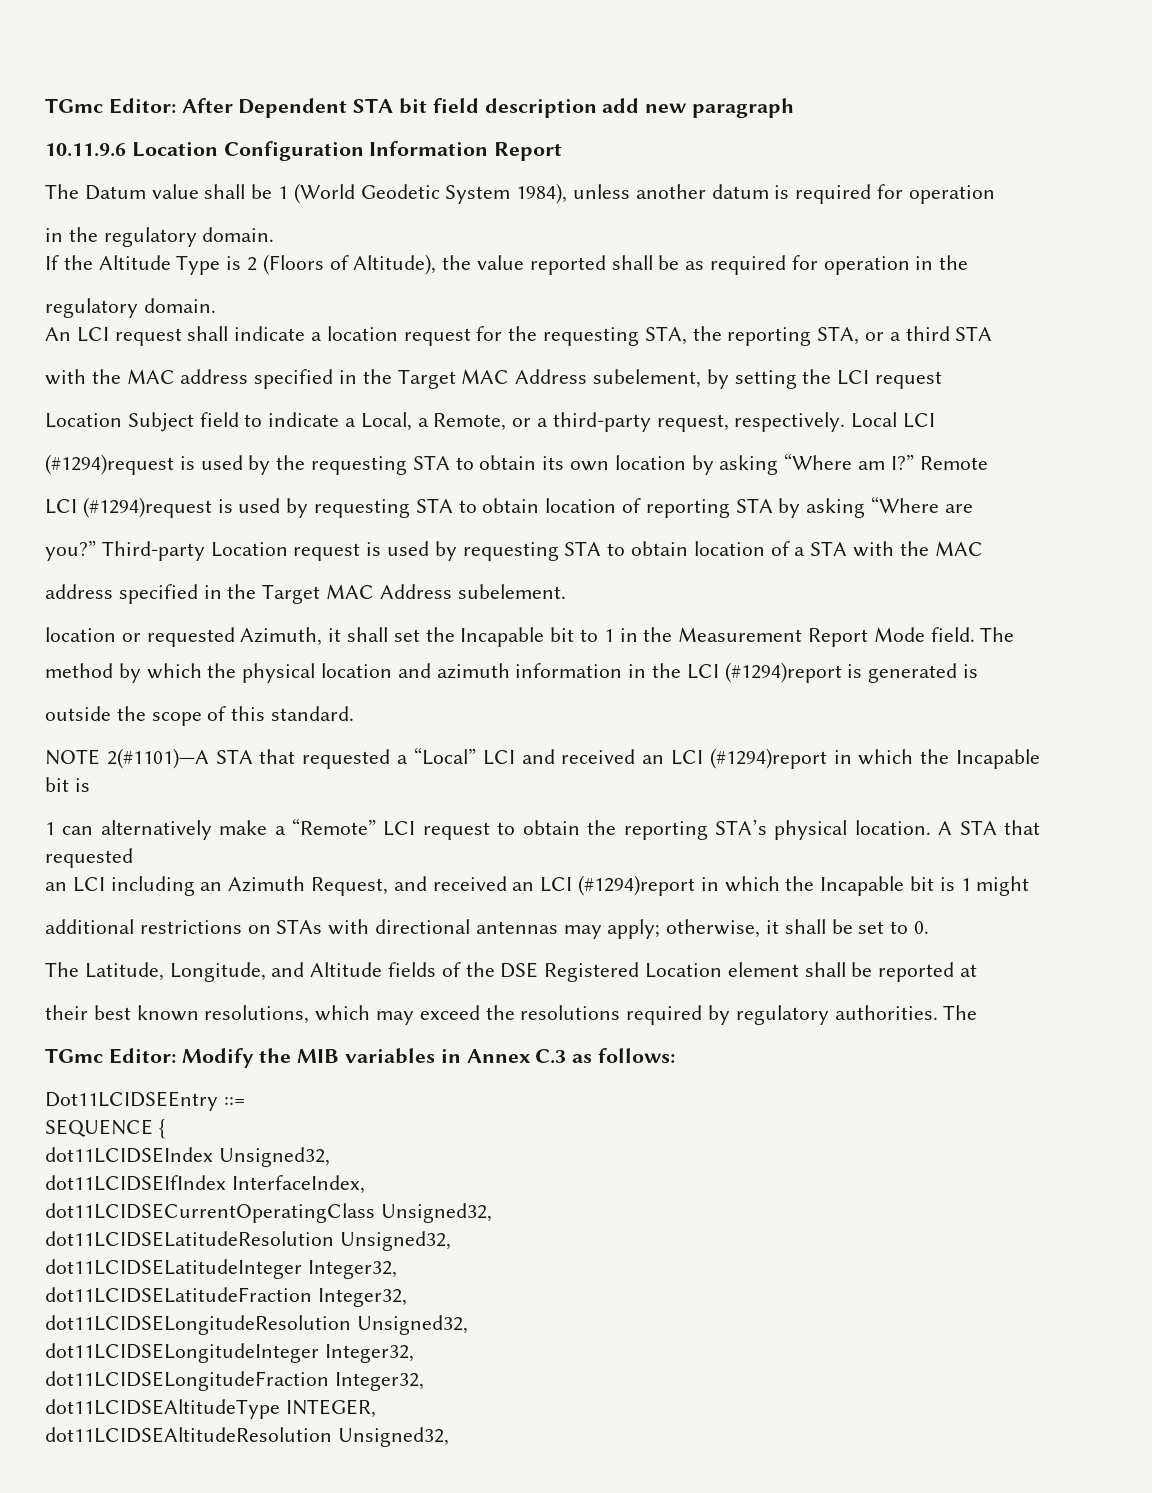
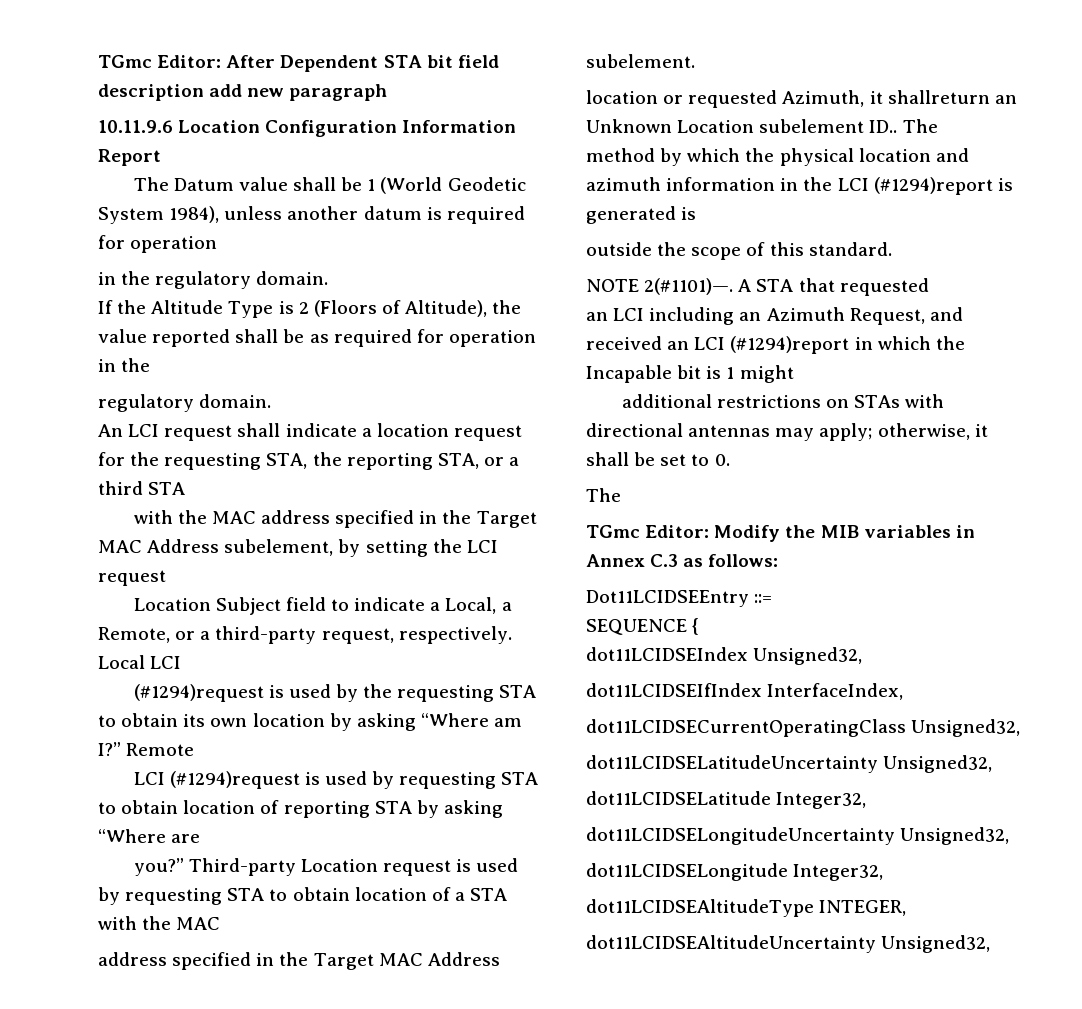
[347,627,975,647] shall set the Incapable bit to 1 in the Measurement Report Mode field. -> [887,90,1017,104] [586,119,898,133] shallreturn an Unknown Location subelement ID..
[106,747,1040,769] [45,777,90,792] [45,818,931,840] 2(#1101)—A STA that requested a “Local” LCI and received an LCI (#1294)report in which the Incapable bit is // 1 can alternatively make a “Remote” LCI request to obtain the reporting STA’s physical location. -> [644,278,734,295] 2(#1101)—.
[84,962,978,982] [45,1005,978,1025] Latitude, Longitude, and Altitude fields of the DSE Registered Location element shall be reported at // their best known resolutions, which may exceed the resolutions required by regulatory authorities. The -> (621, 495) none
[45,1231,451,1251] [45,1259,397,1279] [45,1287,407,1307] [45,1315,468,1335] [45,1343,414,1363] [45,1371,329,1391] dot11LCIDSELatitudeResolution Unsigned32, // dot11LCIDSELatitudeInteger Integer32, // dot11LCIDSELatitudeFraction Integer32, // dot11LCIDSELongitudeResolution Unsigned32, // dot11LCIDSELongitudeInteger Integer32, // dot11LCIDSELongitudeFraction -> [586,755,993,773] [586,791,867,809] [586,827,1010,845] [586,863,788,881] dot11LCIDSELatitudeUncertainty Unsigned32, // dot11LCIDSELatitude Integer32, // dot11LCIDSELongitudeUncertainty Unsigned32, // dot11LCIDSELongitude
[45,1427,332,1443] dot11LCIDSEAltitudeResolution -> [586,935,876,953] dot11LCIDSEAltitudeUncertainty

